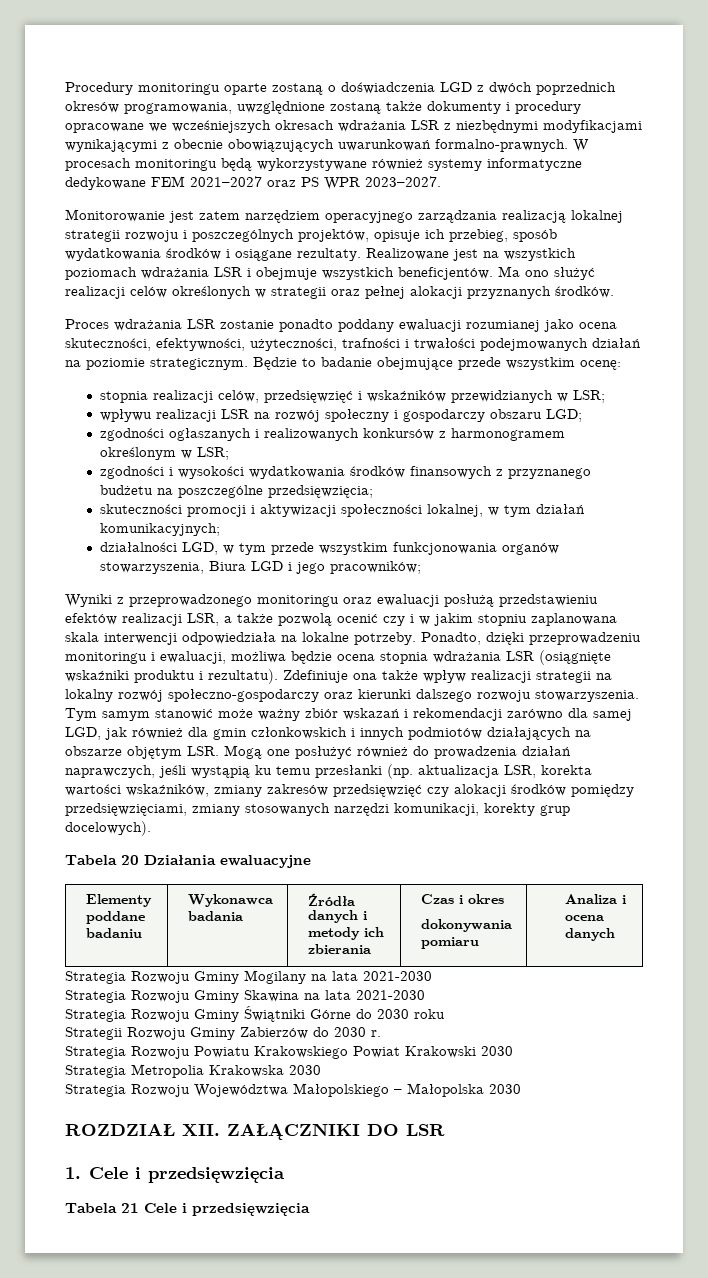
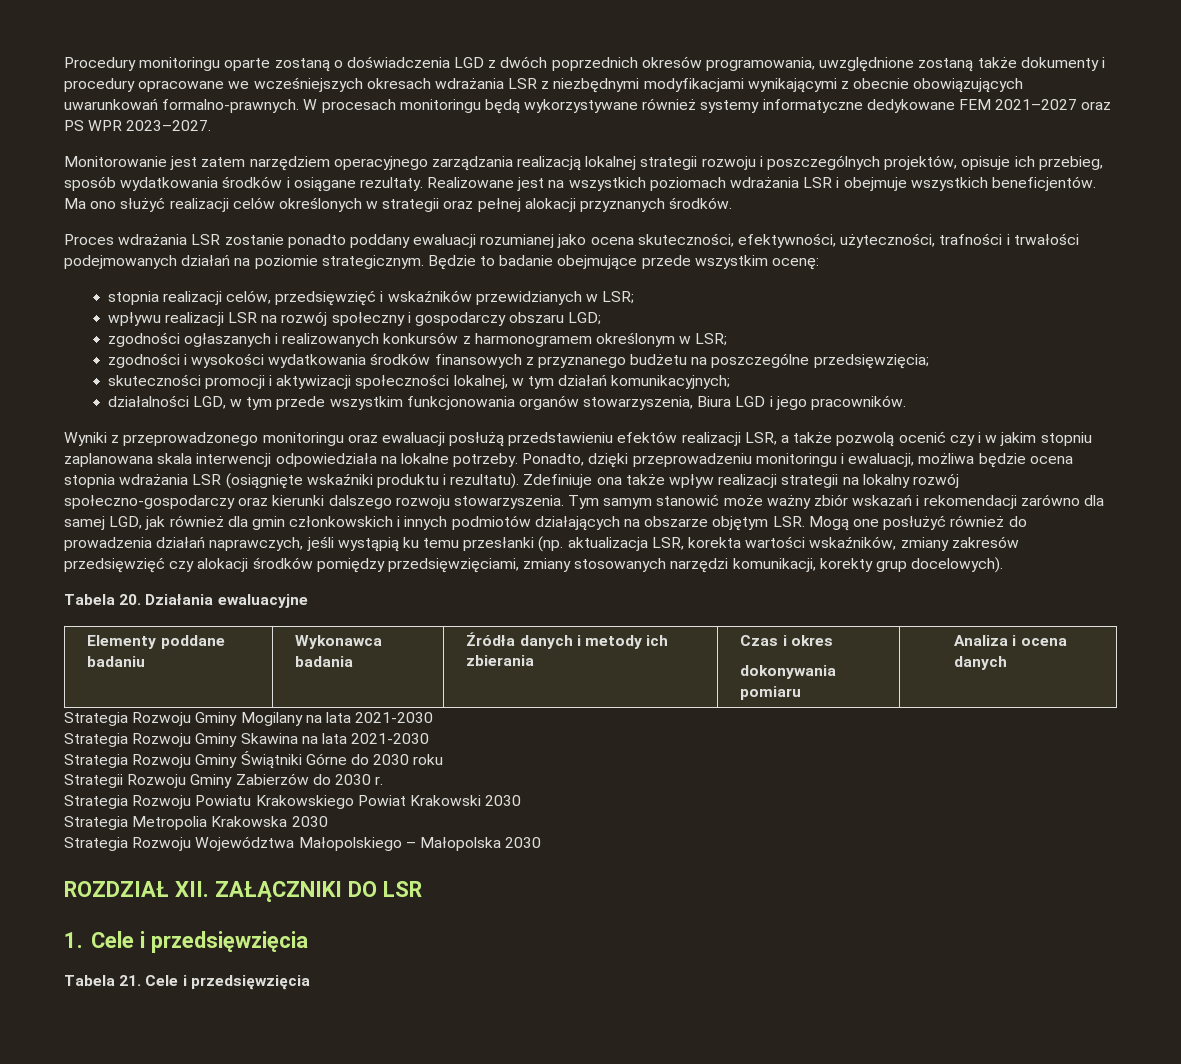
[330,561,422,574] pracowników; -> [811,395,907,410] pracowników.
[121,855,139,865] 20 -> [119,594,142,605] 20.
[121,1203,139,1213] 21 -> [119,975,142,986] 21.

